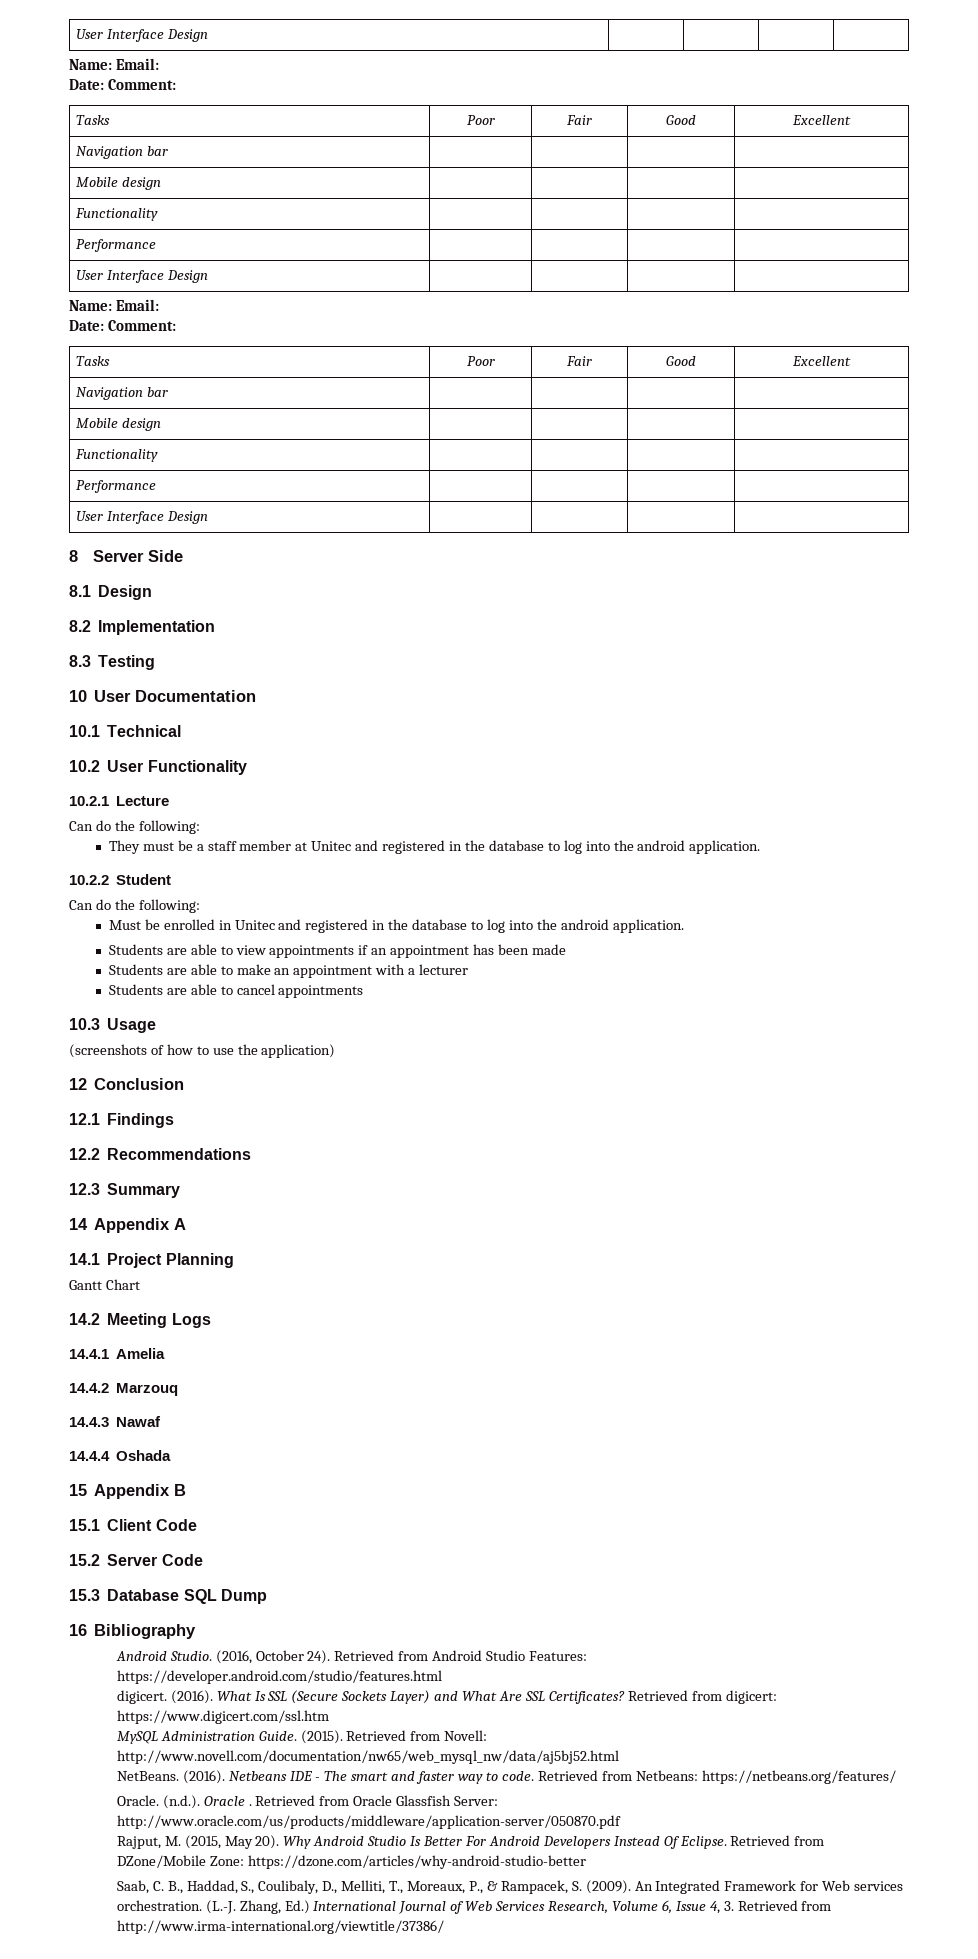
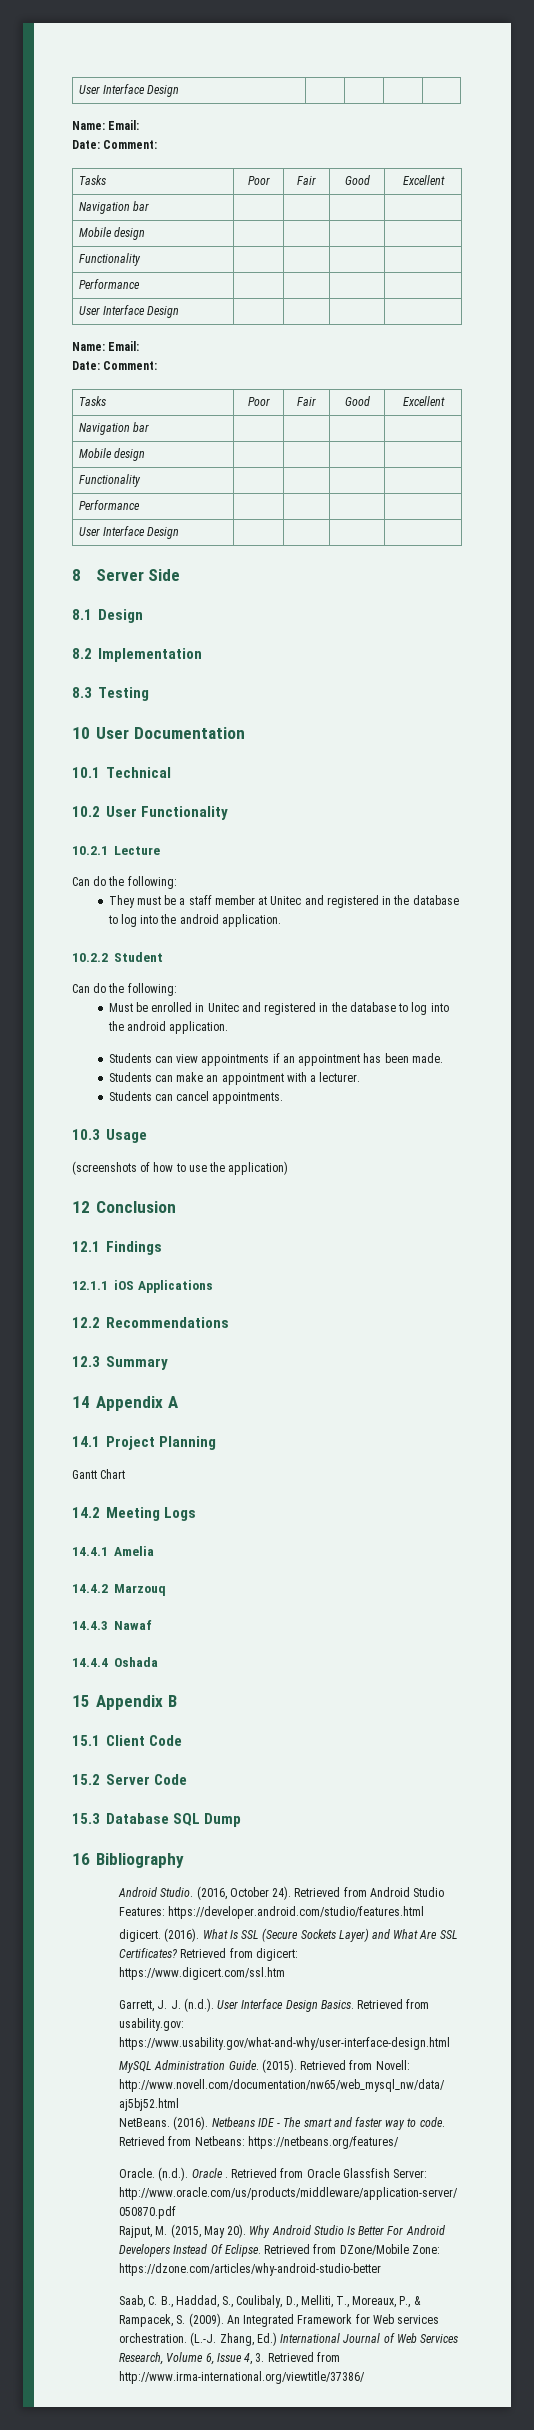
[166,944,233,955] are able to -> [154,1056,173,1063] can
[531,944,566,955] [108,964,233,975] made // Students are able to -> [411,1053,443,1063] [108,1072,173,1082] made. // Students can
[419,964,469,975] [108,984,364,998] lecturer // Students are able to cancel appointments -> [319,1072,361,1082] [108,1091,284,1104] lecturer. // Students can cancel appointments.
(175, 1120) none -> [72,1280,213,1293] // 12.1.1 iOS Applications
(329, 1717) none -> [119,1998,430,2012] [119,2018,185,2031] [119,2037,451,2050] // Garrett, J. J. (n.d.). User Interface Design Basics. Retrieved from usability.gov: https://www.usability.gov/what-and-why/user-interface-design.html

